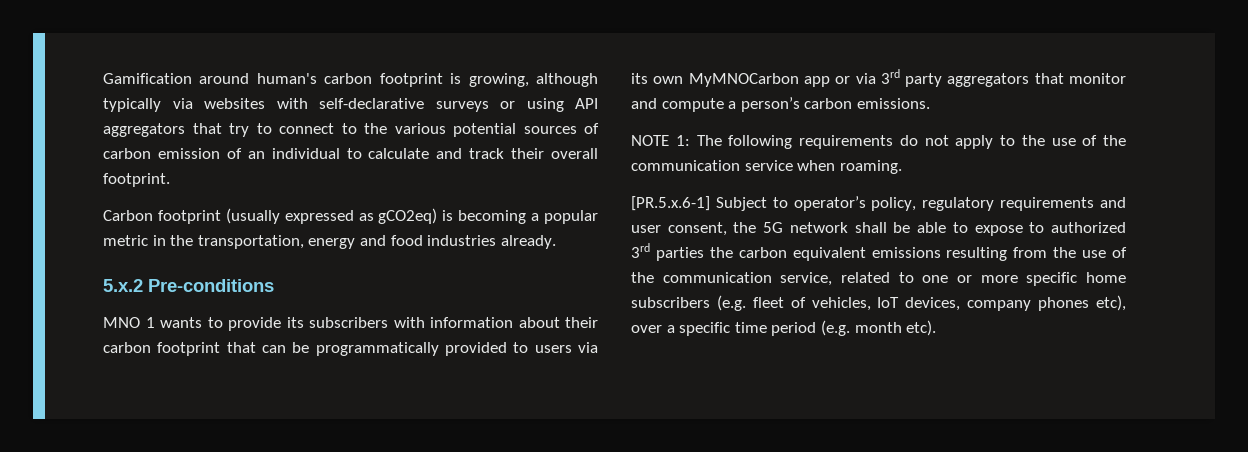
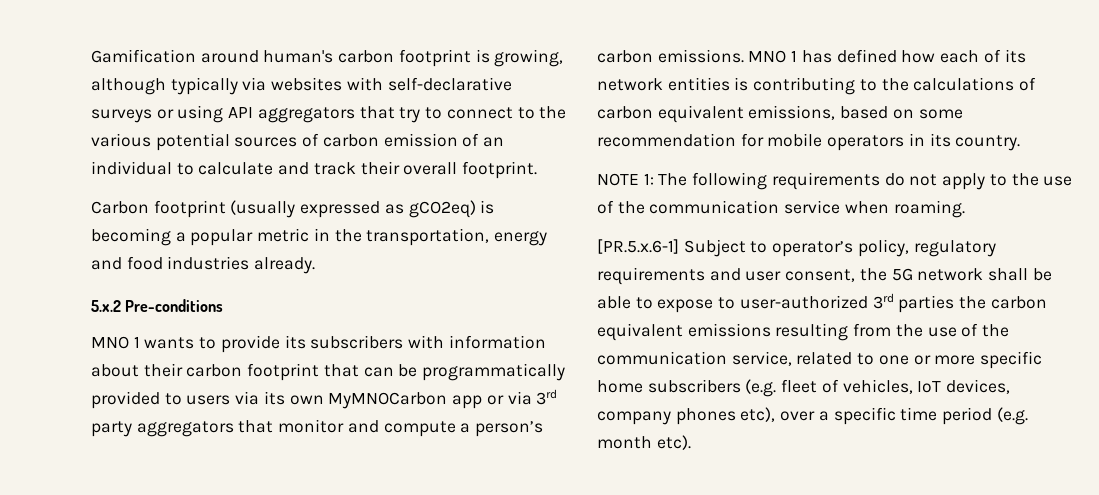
(930, 103) none -> [748,49,1026,63] [597,77,1037,95] [597,105,963,123] [597,133,1021,151] MNO 1 has defined how each of its network entities is contributing to the calculations of carbon equivalent emissions, based on some recommendation for mobile operators in its country.
[1051,222,1126,233] authorized -> [739,295,868,309] user-authorized

